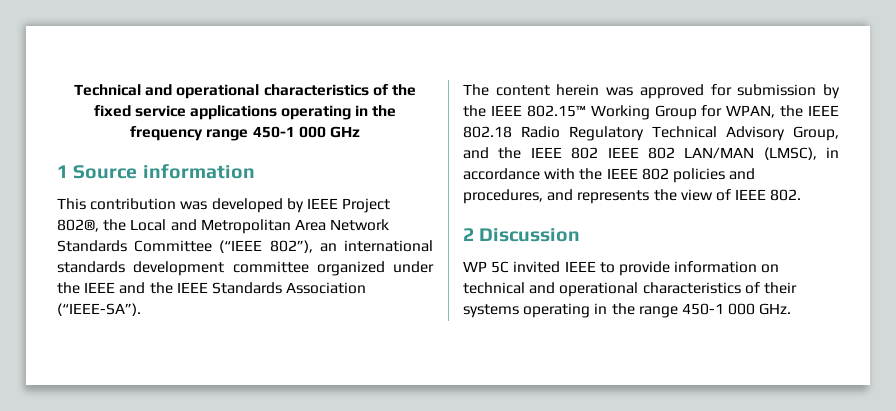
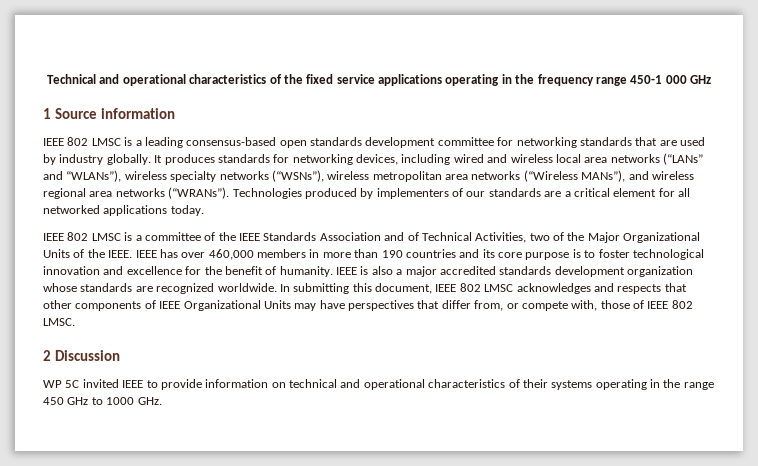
[57,198,391,213] [57,219,390,234] [57,240,433,253] [57,261,434,276] [57,282,367,294] [57,303,141,316] [463,84,840,99] [463,105,839,120] [463,126,839,141] [463,147,839,160] [463,168,756,183] [463,189,802,204] This contribution was developed by IEEE Project 802®, the Local and Metropolitan Area Network Standards Committee (“IEEE 802”), an international standards development committee organized under the IEEE and the IEEE Standards Association (“IEEE-SA”). // The content herein was approved for submission by the IEEE 802.15™ Working Group for WPAN, the IEEE 802.18 Radio Regulatory Technical Advisory Group, and the IEEE 802 IEEE 802 LAN/MAN (LMSC), in accordance with the IEEE 802 policies and procedures, and represents the view of IEEE 802. -> [43,137,705,148] [43,153,703,165] [43,170,694,182] [43,187,690,199] [43,205,204,216] [43,232,701,243] [43,249,704,260] [43,266,693,277] [43,283,687,294] [43,300,693,311] [43,318,75,326] IEEE 802 LMSC is a leading consensus-based open standards development committee for networking standards that are used by industry globally. It produces standards for networking devices, including wired and wireless local area networks (“LANs” and “WLANs”), wireless specialty networks (“WSNs”), wireless metropolitan area networks (“Wireless MANs”), and wireless regional area networks (“WRANs”). Technologies produced by implementers of our standards are a critical element for all networked applications today. // IEEE 802 LMSC is a committee of the IEEE Standards Association and of Technical Activities, two of the Major Organizational Units of the IEEE. IEEE has over 460,000 members in more than 190 countries and its core purpose is to foster technological innovation and excellence for the benefit of humanity. IEEE is also a major accredited standards development organization whose standards are recognized worldwide. In submitting this document, IEEE 802 LMSC acknowledges and respects that other components of IEEE Organizational Units may have perspectives that differ from, or compete with, those of IEEE 802 LMSC.
[681,303,756,315] 450-1 000 -> [43,397,135,405] 450 GHz to 1000

